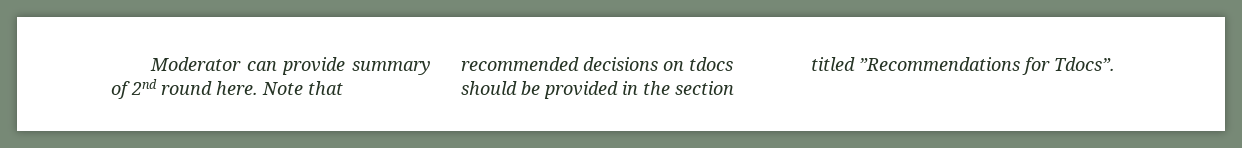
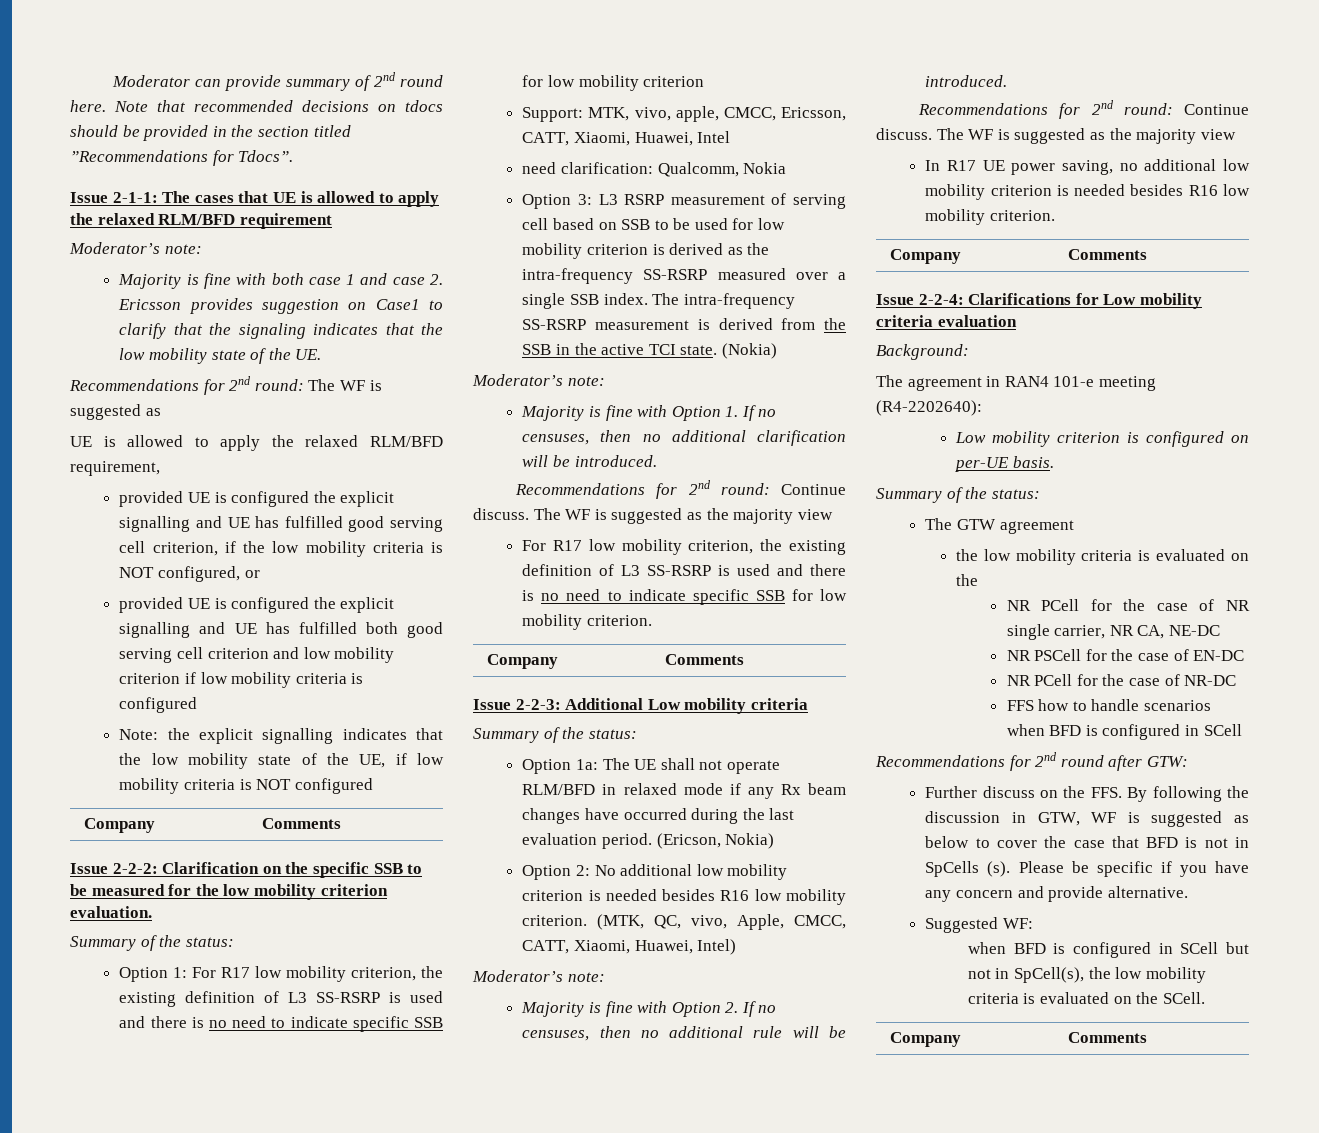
(1115, 64) none -> [70,191,440,207] [70,213,332,229] [69,242,202,254] [118,273,443,289] [118,298,444,314] [119,323,443,339] [119,348,322,364] [69,376,382,395] [70,404,161,420] [70,435,443,451] [70,461,160,476] [119,491,395,507] [119,516,443,532] [119,541,443,557] [119,566,260,582] [119,597,395,613] [119,622,443,638] [119,647,395,663] [119,672,364,688] [119,697,198,713] [119,728,443,744] [119,753,444,769] [119,778,373,794] [83,818,155,833] [261,818,341,829] [70,862,423,878] [70,884,388,900] [70,906,152,918] [70,935,234,951] [119,966,443,982] [119,991,443,1007] [119,1016,443,1032] [522,75,705,91] [522,106,846,122] [522,131,731,146] [522,162,787,177] [522,193,846,209] [522,218,786,230] [522,243,770,259] [522,268,846,284] [522,293,795,309] [522,318,846,330] [522,343,777,359] [472,374,605,386] [521,405,777,421] [522,430,846,446] [522,455,657,467] [515,480,846,499] [473,508,833,524] [522,539,846,555] [522,564,846,576] [522,589,847,605] [522,614,652,630] [486,654,558,669] [664,654,744,665] [473,698,808,714] [473,727,637,743] [522,758,780,774] [522,783,846,799] [522,808,795,824] [522,833,775,849] [522,864,788,880] [522,889,846,905] [522,914,846,930] [522,939,737,955] [472,970,605,982] [521,1001,777,1017] [522,1026,846,1041] [925,75,1008,87] [918,100,1249,119] [876,128,1236,144] [925,159,1250,175] [925,184,1250,200] [925,209,1055,225] [889,249,961,264] [1067,249,1147,260] [876,293,1202,309] [876,315,1017,327] [876,344,969,360] [876,375,1156,391] [876,400,982,416] [954,431,1249,447] [954,456,1054,472] [876,487,1040,503] [925,518,1074,534] [955,549,1249,565] [955,574,978,586] [1006,599,1250,611] [1006,624,1220,640] [1006,649,1245,661] [1006,674,1237,686] [1006,699,1211,711] [1006,724,1242,740] [875,752,1188,771] [925,786,1249,802] [925,811,1249,827] [925,836,1249,848] [925,861,1249,877] [925,886,1188,902] [925,917,1033,933] [967,942,1249,958] [967,967,1206,983] [967,992,1205,1004] [889,1032,961,1047] [1067,1032,1147,1043] // Issue 2-1-1: The cases that UE is allowed to apply the relaxed RLM/BFD requirement // Moderator’s note: // Majority is fine with both case 1 and case 2. Ericsson provides suggestion on Case1 to clarify that the signaling indicates that the low mobility state of the UE. // Recommendations for 2nd round: The WF is suggested as // UE is allowed to apply the relaxed RLM/BFD requirement, // provided UE is configured the explicit signalling and UE has fulfilled good serving cell criterion, if the low mobility criteria is NOT configured, or // provided UE is configured the explicit signalling and UE has fulfilled both good serving cell criterion and low mobility criterion if low mobility criteria is configured // Note: the explicit signalling indicates that the low mobility state of the UE, if low mobility criteria is NOT configured // Company | Comments // Issue 2-2-2: Clarification on the specific SSB to be measured for the low mobility criterion evaluation. // Summary of the status: // Option 1: For R17 low mobility criterion, the existing definition of L3 SS-RSRP is used and there is no need to indicate specific SSB for low mobility criterion // Support: MTK, vivo, apple, CMCC, Ericsson, CATT, Xiaomi, Huawei, Intel // need clarification: Qualcomm, Nokia // Option 3: L3 RSRP measurement of serving cell based on SSB to be used for low mobility criterion is derived as the intra-frequency SS-RSRP measured over a single SSB index. The intra-frequency SS-RSRP measurement is derived from the SSB in the active TCI state. (Nokia) // Moderator’s note: // Majority is fine with Option 1. If no censuses, then no additional clarification will be introduced. // Recommendations for 2nd round: Continue discuss. The WF is suggested as the majority view // For R17 low mobility criterion, the existing definition of L3 SS-RSRP is used and there is no need to indicate specific SSB for low mobility criterion. // Company | Comments // Issue 2-2-3: Additional Low mobility criteria // Summary of the status: // Option 1a: The UE shall not operate RLM/BFD in relaxed mode if any Rx beam changes have occurred during the last evaluation period. (Ericson, Nokia) // Option 2: No additional low mobility criterion is needed besides R16 low mobility criterion. (MTK, QC, vivo, Apple, CMCC, CATT, Xiaomi, Huawei, Intel) // Moderator’s note: // Majority is fine with Option 2. If no censuses, then no additional rule will be introduced. // Recommendations for 2nd round: Continue discuss. The WF is suggested as the majority view // In R17 UE power saving, no additional low mobility criterion is needed besides R16 low mobility criterion. // Company | Comments // Issue 2-2-4: Clarifications for Low mobility criteria evaluation // Background: // The agreement in RAN4 101-e meeting (R4-2202640): // Low mobility criterion is configured on per-UE basis. // Summary of the status: // The GTW agreement // the low mobility criteria is evaluated on the // NR PCell for the case of NR single carrier, NR CA, NE-DC // NR PSCell for the case of EN-DC // NR PCell for the case of NR-DC // FFS how to handle scenarios when BFD is configured in SCell // Recommendations for 2nd round after GTW: // Further discuss on the FFS. By following the discussion in GTW, WF is suggested as below to cover the case that BFD is not in SpCells (s). Please be specific if you have any concern and provide alternative. // Suggested WF: // when BFD is configured in SCell but not in SpCell(s), the low mobility criteria is evaluated on the SCell. // Company | Comments

